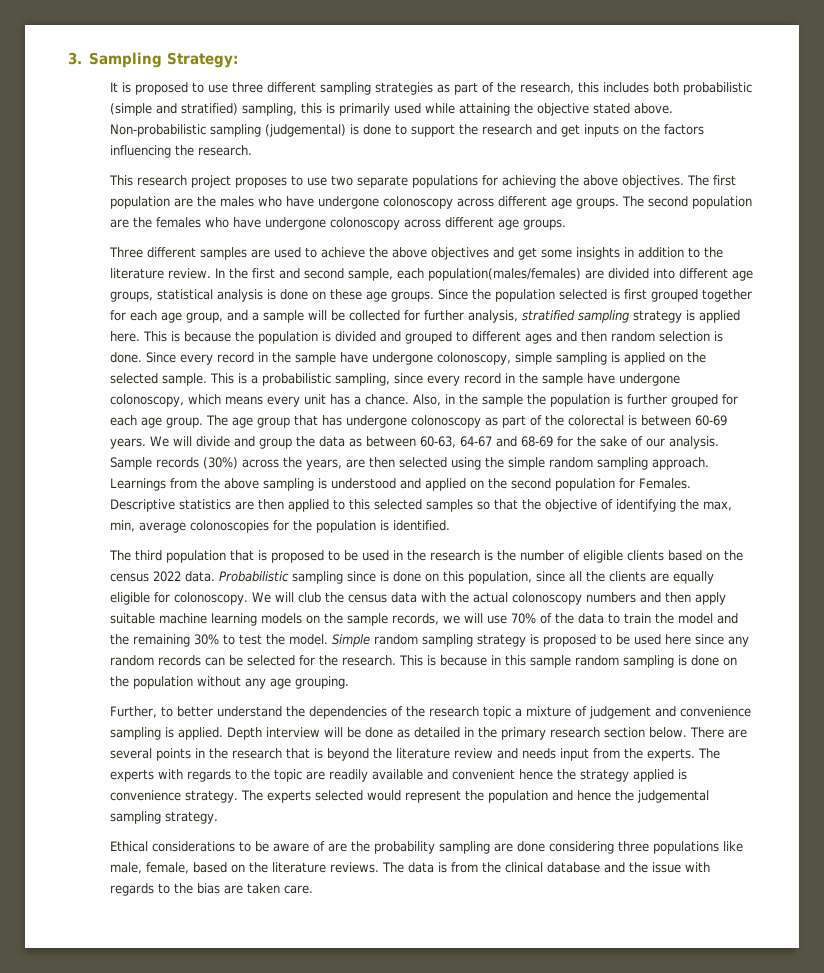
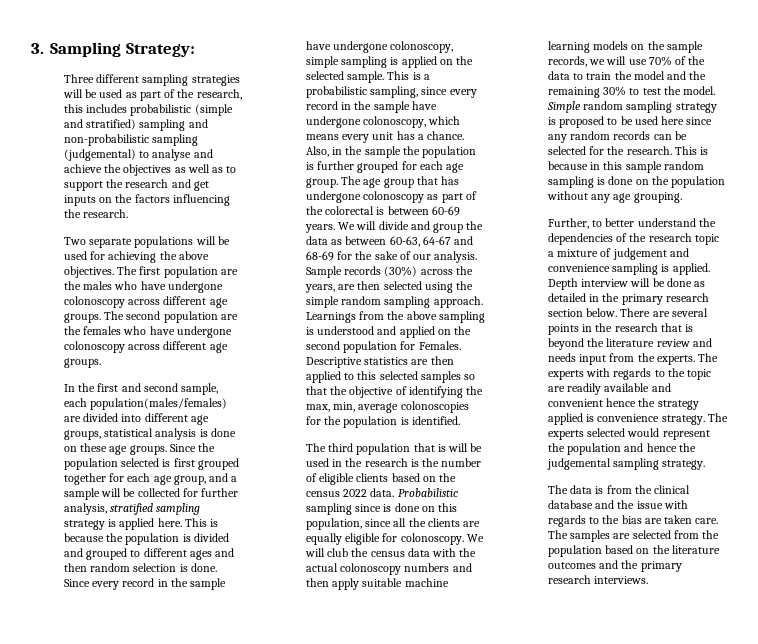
[110,82,434,95] It is proposed to use three different sampling strategies -> [63,74,240,86] [62,89,123,98] Three different sampling strategies will be used
[653,82,680,93] both -> (128, 108) none
[242,103,674,116] [110,124,392,137] sampling, this is primarily used while attaining the objective stated above. Non-probabilistic sampling (judgemental) is done -> [139,119,208,131] [63,134,199,146] [63,149,213,161] [63,164,224,176] sampling and non-probabilistic sampling (judgemental) to analyse and achieve the objectives as well as
[109,175,479,188] This research project proposes to use two separate populations -> [63,236,230,248] [63,251,87,260] Two separate populations will be used
[109,247,724,260] [110,268,212,279] Three different samples are used to achieve the above objectives and get some insights in addition to the literature review. -> (101, 363) none
[271,550,341,563] proposed to -> [448,443,469,452] will
[110,841,744,854] [110,862,380,874] Ethical considerations to be aware of are the probability sampling are done considering three populations like male, female, based on the literature reviews. -> (706, 465) none
(314, 889) none -> [547,530,720,542] [547,545,720,557] [547,560,682,572] [547,575,649,584] The samples are selected from the population based on the literature outcomes and the primary research interviews.

